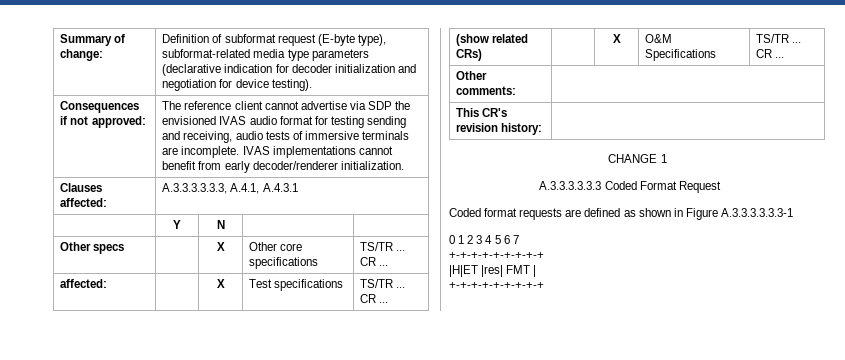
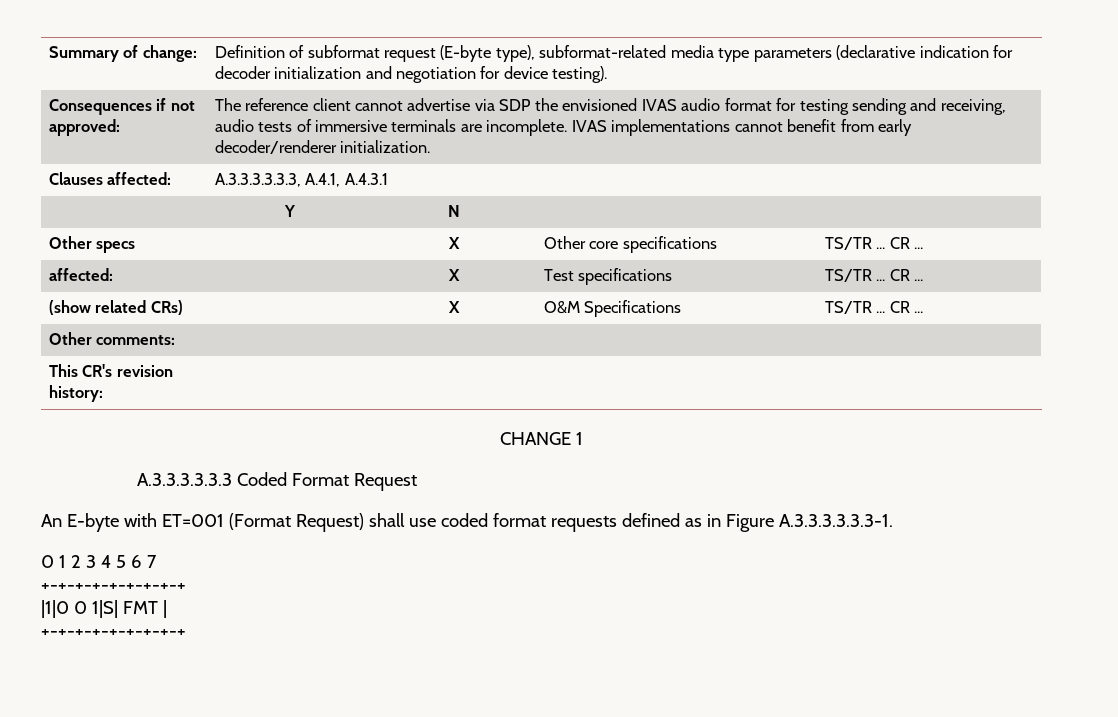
[449,208,481,217] Coded -> [41,513,488,532] An E-byte with ET=001 (Format Request) shall use coded
[565,209,582,217] are -> (617, 524) none
[638,208,671,217] shown -> (702, 522) none
[720,208,793,217] A.3.3.3.3.3.3-1 -> [778,514,893,527] A.3.3.3.3.3.3-1.
[449,265,504,277] |H|ET |res| -> [41,600,118,618] |1|0 0 1|S|

